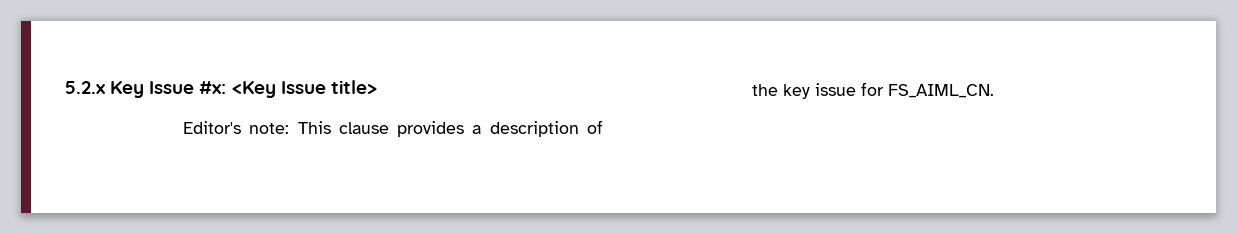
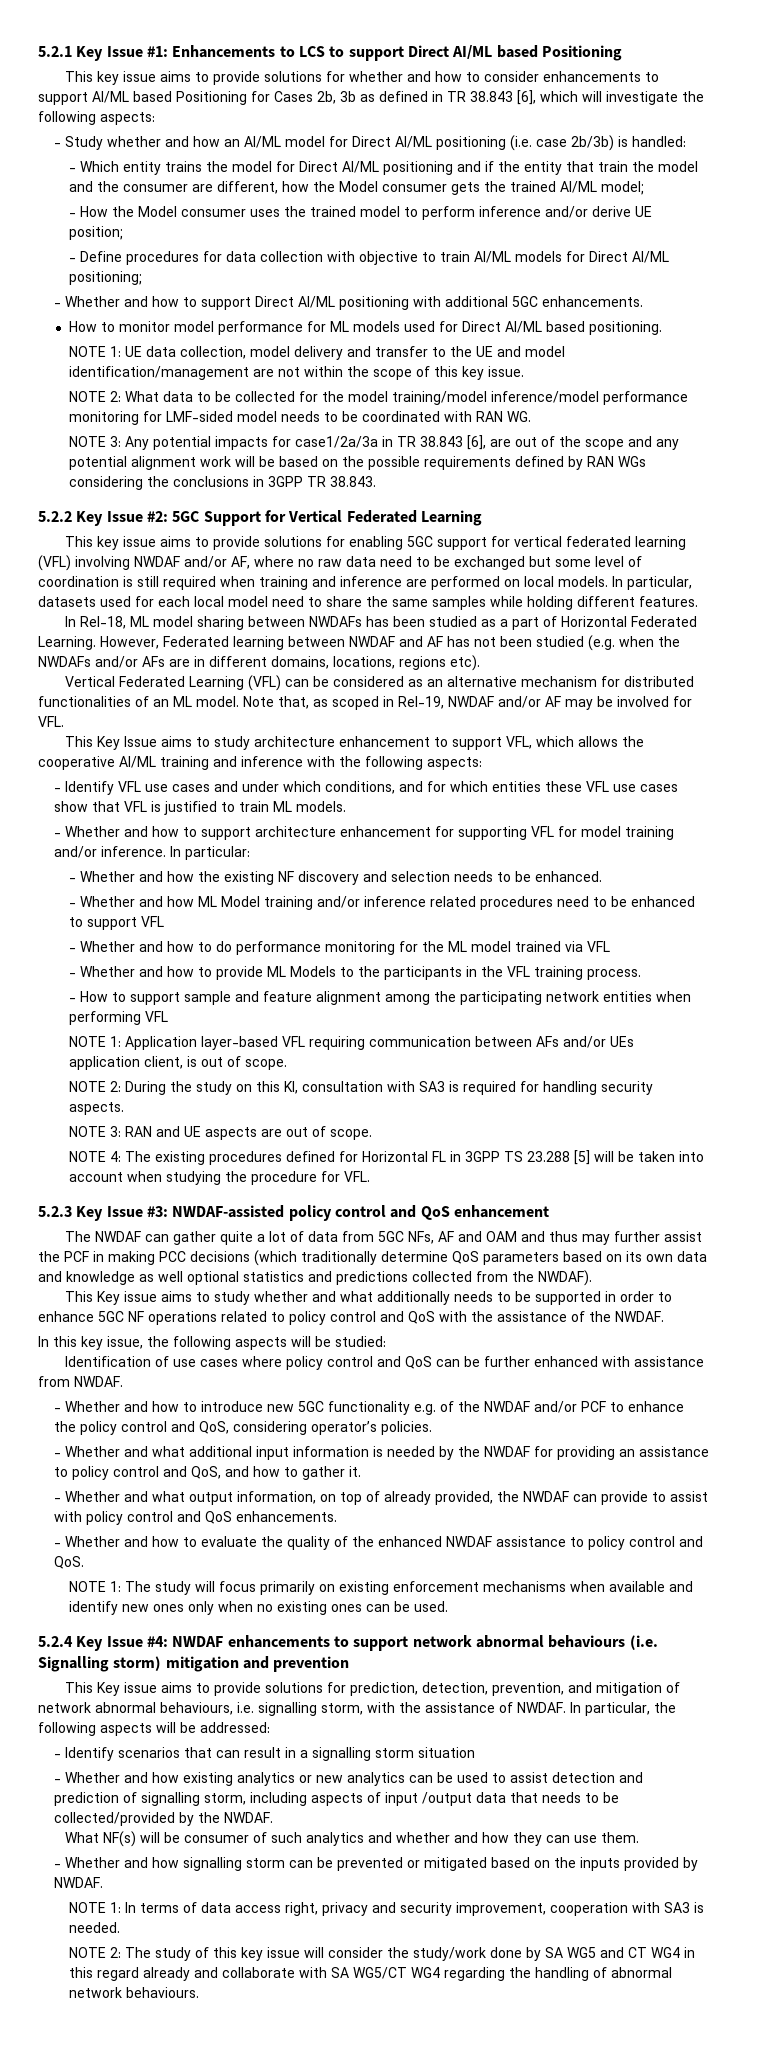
[65,80,377,98] [183,120,603,137] [752,82,995,99] 5.2.x Key Issue #x: <Key Issue title> // Editor's note: This clause provides a description of the key issue for FS_AIML_CN. -> [38,45,622,61] [64,71,659,85] [38,90,704,105] [38,111,155,125] [53,135,686,151] [69,161,699,175] [69,181,645,195] [69,206,653,220] [69,226,124,240] [69,251,670,265] [69,271,143,285] [53,296,643,310] [69,321,663,335] [69,346,566,360] [69,366,525,380] [69,391,689,405] [69,411,532,425] [69,435,680,450] [69,456,647,470] [69,476,377,490] [38,510,482,526] [64,536,686,550] [38,555,642,571] [38,576,692,590] [38,596,698,610] [64,616,697,630] [38,635,680,651] [38,655,480,671] [64,675,694,691] [38,696,692,710] [38,716,64,727] [64,736,644,750] [38,756,482,770] [53,781,678,795] [53,801,346,815] [53,826,674,840] [53,846,250,860] [69,871,603,885] [69,896,696,910] [69,916,165,930] [69,941,611,955] [69,966,642,980] [69,991,692,1005] [69,1011,169,1025] [69,1036,635,1050] [69,1056,288,1070] [69,1081,654,1095] [69,1102,125,1115] [69,1126,373,1140] [69,1150,705,1165] [69,1171,371,1185] [38,1205,549,1221] [64,1231,702,1245] [38,1250,707,1266] [38,1270,592,1286] [64,1291,672,1305] [38,1311,664,1325] [38,1336,386,1350] [64,1356,704,1370] [38,1376,123,1387] [53,1401,684,1415] [53,1421,432,1435] [53,1446,709,1460] [53,1466,361,1480] [53,1491,708,1505] [53,1511,337,1525] [53,1536,703,1550] [53,1556,84,1569] [69,1581,694,1595] [69,1601,449,1615] [38,1635,658,1651] [38,1656,350,1672] [64,1682,680,1696] [38,1702,676,1716] [38,1722,270,1736] [53,1747,475,1761] [53,1772,643,1786] [53,1792,619,1806] [53,1812,273,1826] [64,1831,639,1847] [53,1857,698,1871] [53,1877,103,1888] [69,1902,705,1916] [69,1922,121,1933] [69,1947,696,1961] [69,1967,673,1981] [69,1987,200,1998] 5.2.1 Key Issue #1: Enhancements to LCS to support Direct AI/ML based Positioning // This key issue aims to provide solutions for whether and how to consider enhancements to support AI/ML based Positioning for Cases 2b, 3b as defined in TR 38.843 [6], which will investigate the following aspects: // - Study whether and how an AI/ML model for Direct AI/ML positioning (i.e. case 2b/3b) is handled: // - Which entity trains the model for Direct AI/ML positioning and if the entity that train the model and the consumer are different, how the Model consumer gets the trained AI/ML model; // - How the Model consumer uses the trained model to perform inference and/or derive UE position; // - Define procedures for data collection with objective to train AI/ML models for Direct AI/ML positioning; // - Whether and how to support Direct AI/ML positioning with additional 5GC enhancements. // How to monitor model performance for ML models used for Direct AI/ML based positioning. // NOTE 1: UE data collection, model delivery and transfer to the UE and model identification/management are not within the scope of this key issue. // NOTE 2: What data to be collected for the model training/model inference/model performance monitoring for LMF-sided model needs to be coordinated with RAN WG. // NOTE 3: Any potential impacts for case1/2a/3a in TR 38.843 [6], are out of the scope and any potential alignment work will be based on the possible requirements defined by RAN WGs considering the conclusions in 3GPP TR 38.843. // 5.2.2 Key Issue #2: 5GC Support for Vertical Federated Learning // This key issue aims to provide solutions for enabling 5GC support for vertical federated learning (VFL) involving NWDAF and/or AF, where no raw data need to be exchanged but some level of coordination is still required when training and inference are performed on local models. In particular, datasets used for each local model need to share the same samples while holding different features. // In Rel-18, ML model sharing between NWDAFs has been studied as a part of Horizontal Federated Learning. However, Federated learning between NWDAF and AF has not been studied (e.g. when the NWDAFs and/or AFs are in different domains, locations, regions etc). // Vertical Federated Learning (VFL) can be considered as an alternative mechanism for distributed functionalities of an ML model. Note that, as scoped in Rel-19, NWDAF and/or AF may be involved for VFL. // This Key Issue aims to study architecture enhancement to support VFL, which allows the cooperative AI/ML training and inference with the following aspects: // - Identify VFL use cases and under which conditions, and for which entities these VFL use cases show that VFL is justified to train ML models. // - Whether and how to support architecture enhancement for supporting VFL for model training and/or inference. In particular: // - Whether and how the existing NF discovery and selection needs to be enhanced. // - Whether and how ML Model training and/or inference related procedures need to be enhanced to support VFL // - Whether and how to do performance monitoring for the ML model trained via VFL // - Whether and how to provide ML Models to the participants in the VFL training process. // - How to support sample and feature alignment among the participating network entities when performing VFL // NOTE 1: Application layer-based VFL requiring communication between AFs and/or UEs application client, is out of scope. // NOTE 2: During the study on this KI, consultation with SA3 is required for handling security aspects. // NOTE 3: RAN and UE aspects are out of scope. // NOTE 4: The existing procedures defined for Horizontal FL in 3GPP TS 23.288 [5] will be taken into account when studying the procedure for VFL. // 5.2.3 Key Issue #3: NWDAF-assisted policy control and QoS enhancement // The NWDAF can gather quite a lot of data from 5GC NFs, AF and OAM and thus may further assist the PCF in making PCC decisions (which traditionally determine QoS parameters based on its own data and knowledge as well optional statistics and predictions collected from the NWDAF). // This Key issue aims to study whether and what additionally needs to be supported in order to enhance 5GC NF operations related to policy control and QoS with the assistance of the NWDAF. // In this key issue, the following aspects will be studied: // Identification of use cases where policy control and QoS can be further enhanced with assistance from NWDAF. // - Whether and how to introduce new 5GC functionality e.g. of the NWDAF and/or PCF to enhance the policy control and QoS, considering operator’s policies. // - Whether and what additional input information is needed by the NWDAF for providing an assistance to policy control and QoS, and how to gather it. // - Whether and what output information, on top of already provided, the NWDAF can provide to assist with policy control and QoS enhancements. // - Whether and how to evaluate the quality of the enhanced NWDAF assistance to policy control and QoS. // NOTE 1: The study will focus primarily on existing enforcement mechanisms when available and identify new ones only when no existing ones can be used. // 5.2.4 Key Issue #4: NWDAF enhancements to support network abnormal behaviours (i.e. Signalling storm) mitigation and prevention // This Key issue aims to provide solutions for prediction, detection, prevention, and mitigation of network abnormal behaviours, i.e. signalling storm, with the assistance of NWDAF. In particular, the following aspects will be addressed: // - Identify scenarios that can result in a signalling storm situation // - Whether and how existing analytics or new analytics can be used to assist detection and prediction of signalling storm, including aspects of input /output data that needs to be collected/provided by the NWDAF. // What NF(s) will be consumer of such analytics and whether and how they can use them. // - Whether and how signalling storm can be prevented or mitigated based on the inputs provided by NWDAF. // NOTE 1: In terms of data access right, privacy and security improvement, cooperation with SA3 is needed. // NOTE 2: The study of this key issue will consider the study/work done by SA WG5 and CT WG4 in this regard already and collaborate with SA WG5/CT WG4 regarding the handling of abnormal network behaviours.

